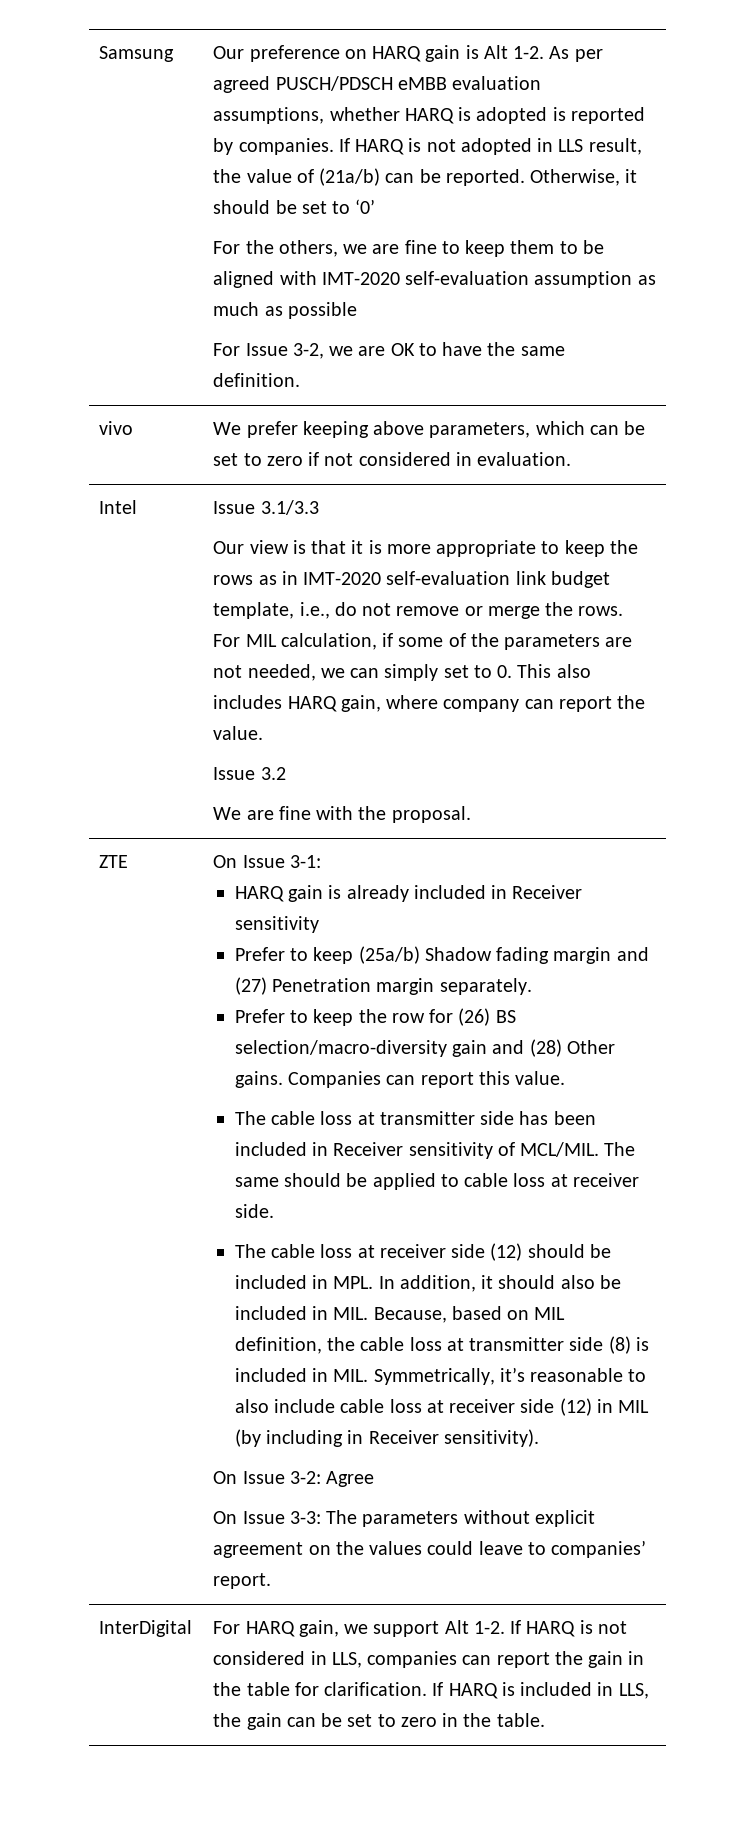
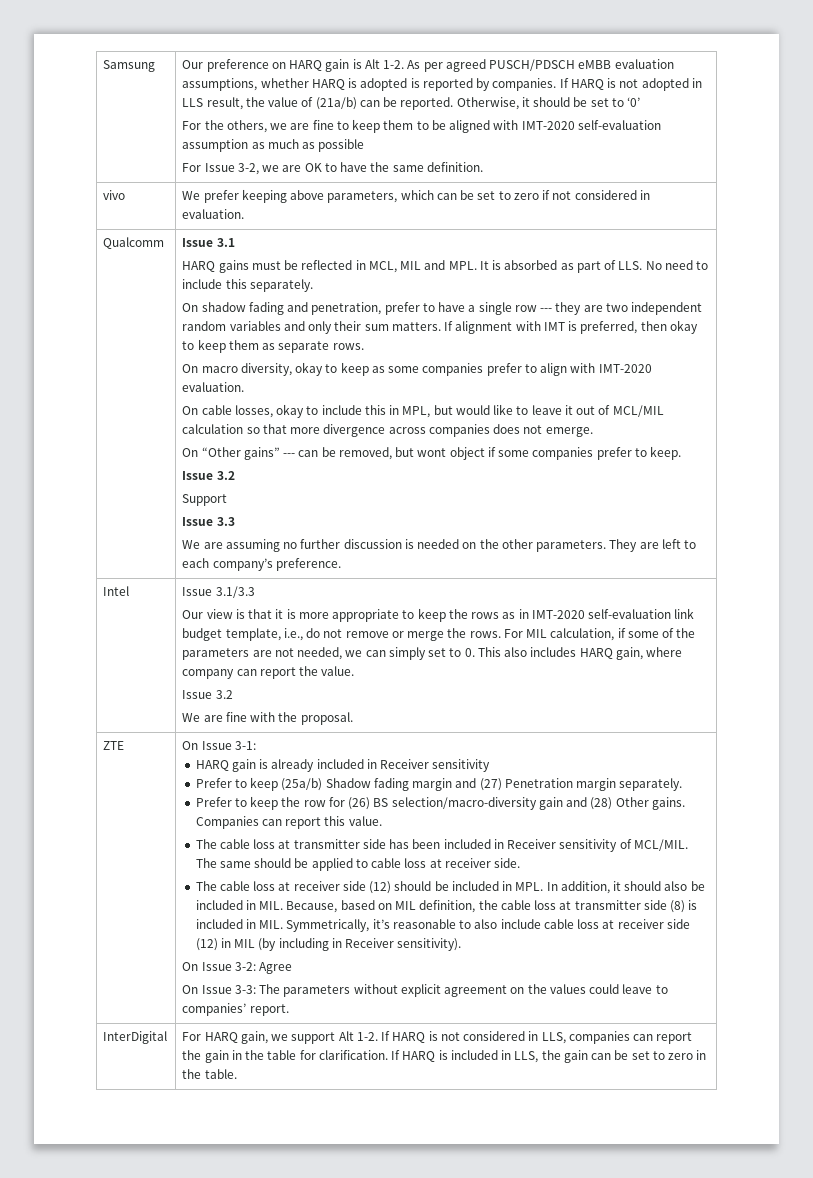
(572, 459) none -> [103,237,165,249] [182,238,235,247] [182,260,708,273] [182,279,313,292] [182,302,703,315] [182,320,698,334] [182,339,364,353] [182,362,652,376] [182,382,245,392] [182,404,664,418] [182,424,593,437] [182,446,682,460] [182,471,235,480] [182,494,228,506] [182,517,235,526] [182,539,697,552] [182,558,341,571] // Qualcomm | Issue 3.1 // HARQ gains must be reflected in MCL, MIL and MPL. It is absorbed as part of LLS. No need to include this separately. // On shadow fading and penetration, prefer to have a single row --- they are two independent random variables and only their sum matters. If alignment with IMT is preferred, then okay to keep them as separate rows. // On macro diversity, okay to keep as some companies prefer to align with IMT-2020 evaluation. // On cable losses, okay to include this in MPL, but would like to leave it out of MCL/MIL calculation so that more divergence across companies does not emerge. // On “Other gains” --- can be removed, but wont object if some companies prefer to keep. // Issue 3.2 // Support // Issue 3.3 // We are assuming no further discussion is needed on the other parameters. They are left to each company’s preference.

